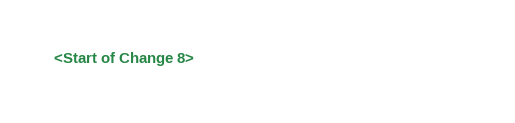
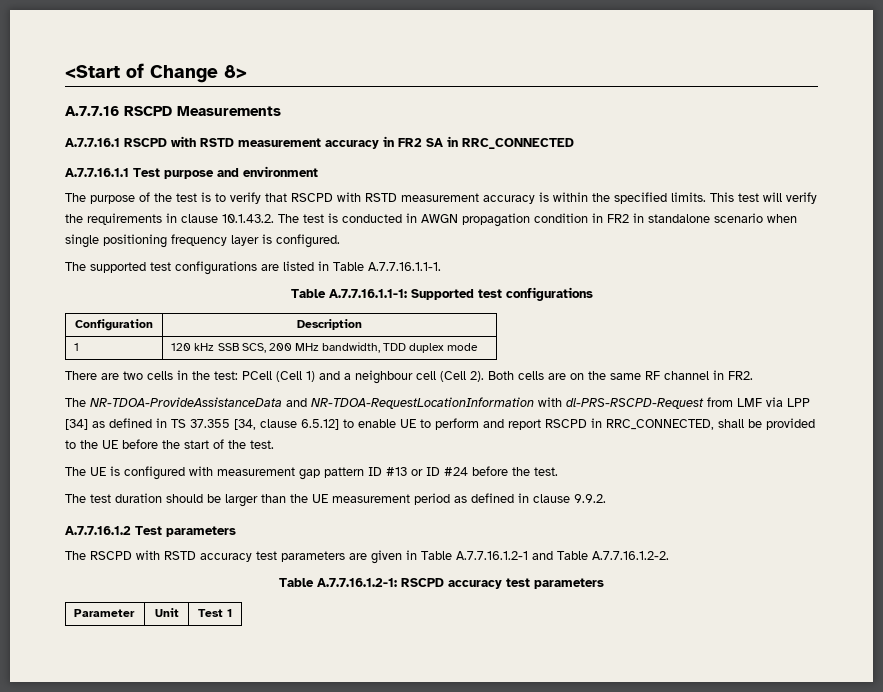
(195, 58) none -> [65,106,281,116] [65,136,574,149] [65,166,318,179] [65,192,817,204] [65,213,797,227] [65,234,340,248] [65,261,441,275] [290,287,593,301] [75,319,153,331] [297,319,362,330] [74,343,80,351] [171,342,479,353] [65,370,753,384] [65,397,810,409] [65,418,815,430] [65,439,274,449] [65,466,558,480] [65,493,606,507] [65,526,236,537] [65,550,669,564] [279,578,604,589] [74,609,136,617] [154,608,179,617] [198,609,232,617] // A.7.7.16 RSCPD Measurements // A.7.7.16.1 RSCPD with RSTD measurement accuracy in FR2 SA in RRC_CONNECTED // A.7.7.16.1.1 Test purpose and environment // The purpose of the test is to verify that RSCPD with RSTD measurement accuracy is within the specified limits. This test will verify the requirements in clause 10.1.43.2. The test is conducted in AWGN propagation condition in FR2 in standalone scenario when single positioning frequency layer is configured. // The supported test configurations are listed in Table A.7.7.16.1.1-1. // Table A.7.7.16.1.1-1: Supported test configurations // Configuration | Description // 1 | 120 kHz SSB SCS, 200 MHz bandwidth, TDD duplex mode // There are two cells in the test: PCell (Cell 1) and a neighbour cell (Cell 2). Both cells are on the same RF channel in FR2. // The NR-TDOA-ProvideAssistanceData and NR-TDOA-RequestLocationInformation with dl-PRS-RSCPD-Request from LMF via LPP [34] as defined in TS 37.355 [34, clause 6.5.12] to enable UE to perform and report RSCPD in RRC_CONNECTED, shall be provided to the UE before the start of the test. // The UE is configured with measurement gap pattern ID #13 or ID #24 before the test. // The test duration should be larger than the UE measurement period as defined in clause 9.9.2. // A.7.7.16.1.2 Test parameters // The RSCPD with RSTD accuracy test parameters are given in Table A.7.7.16.1.2-1 and Table A.7.7.16.1.2-2. // Table A.7.7.16.1.2-1: RSCPD accuracy test parameters // Parameter | Unit | Test 1

